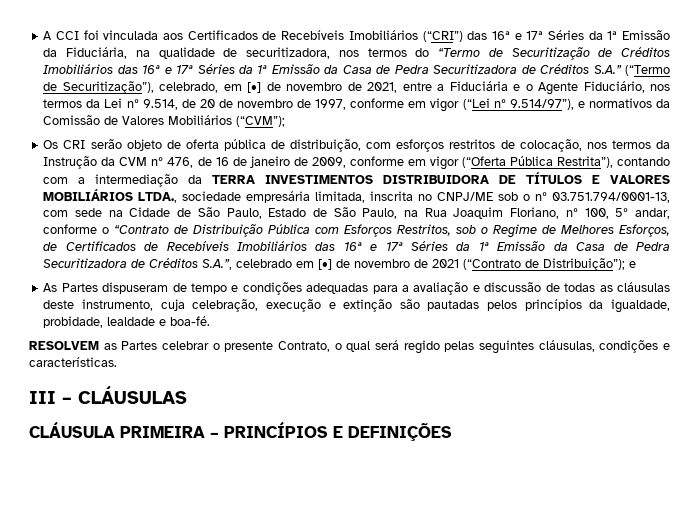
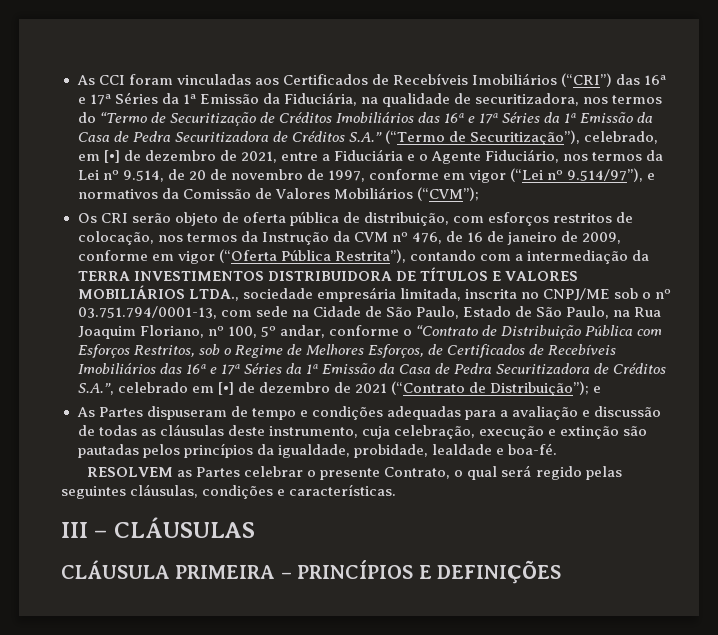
[43,30,159,40] A CCI foi vinculada -> [76,74,251,85] As CCI foram vinculadas
[286,82,343,91] novembro -> [144,150,216,161] dezembro
[354,259,411,268] novembro -> [258,382,330,393] dezembro

